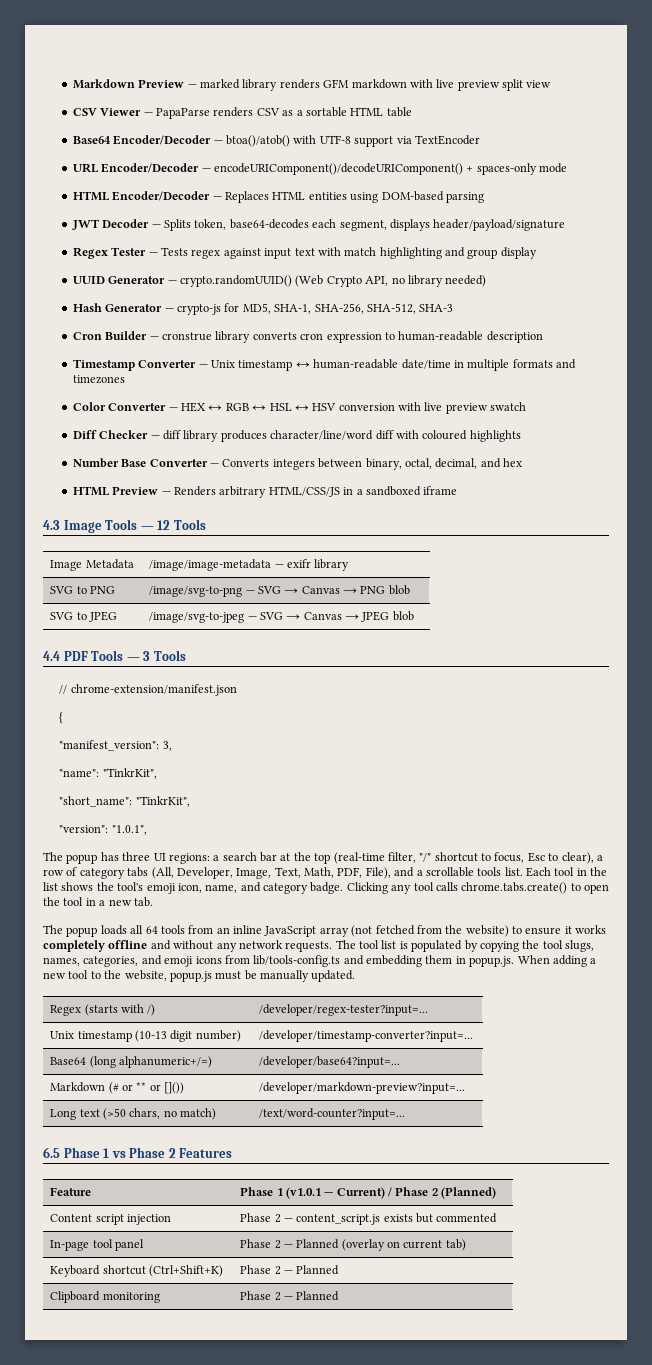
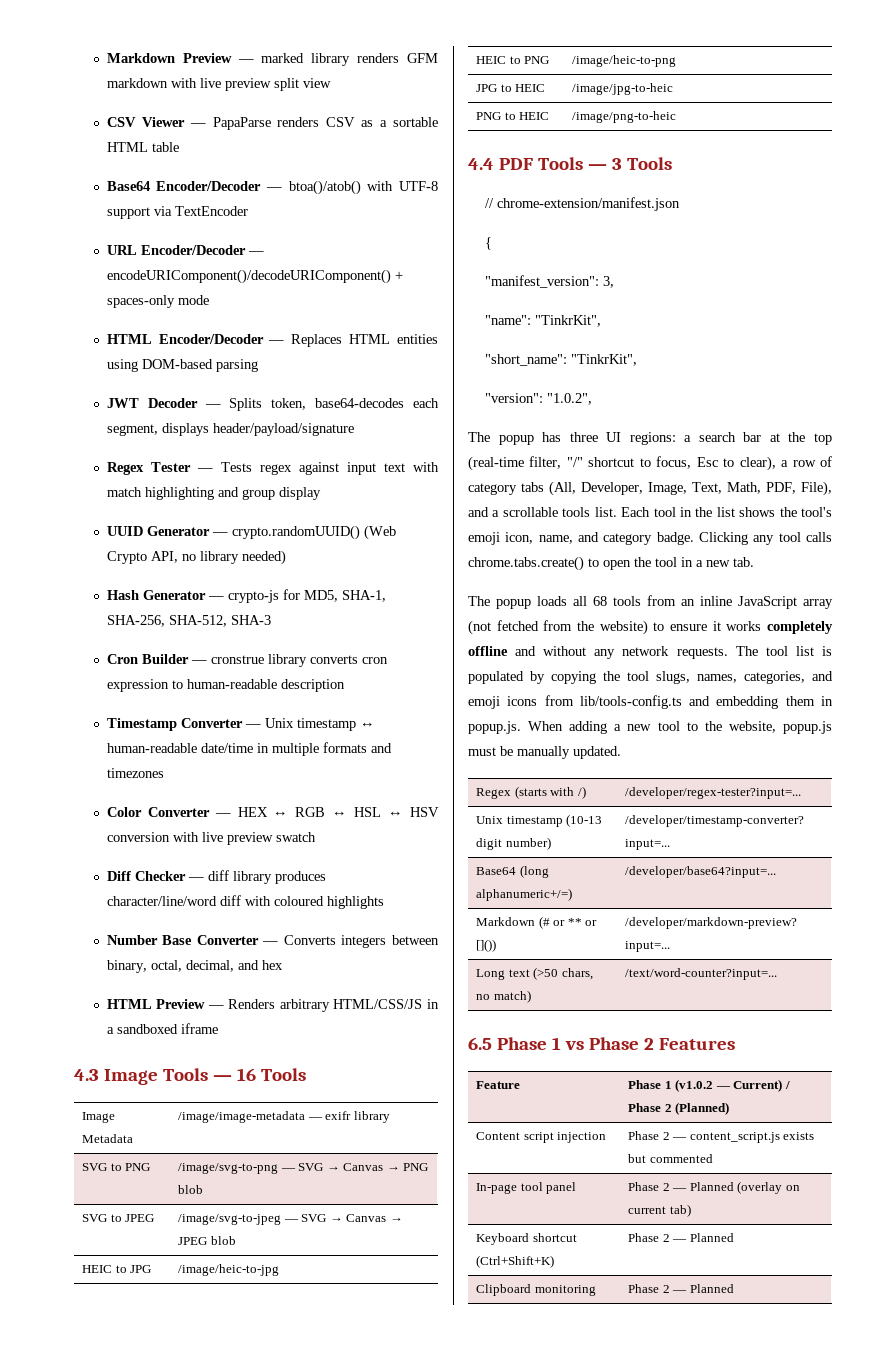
[157,520,171,530] 12 -> [236,1068,256,1081] 16
(414, 616) none -> [82,1265,152,1273] [178,1264,280,1276] [476,56,550,64] [572,55,677,67] [476,84,546,92] [572,83,674,95] [476,112,550,120] [572,111,677,123] // HEIC to JPG | /image/heic-to-jpg // HEIC to PNG | /image/heic-to-png // JPG to HEIC | /image/jpg-to-heic // PNG to HEIC | /image/png-to-heic
[111,825,147,835] "1.0.1", -> [546,393,592,405] "1.0.2",
[145,926,158,934] 64 -> [593,596,607,606] 68
[285,1187,321,1199] (v1.0.1 -> [675,1079,714,1092] (v1.0.2

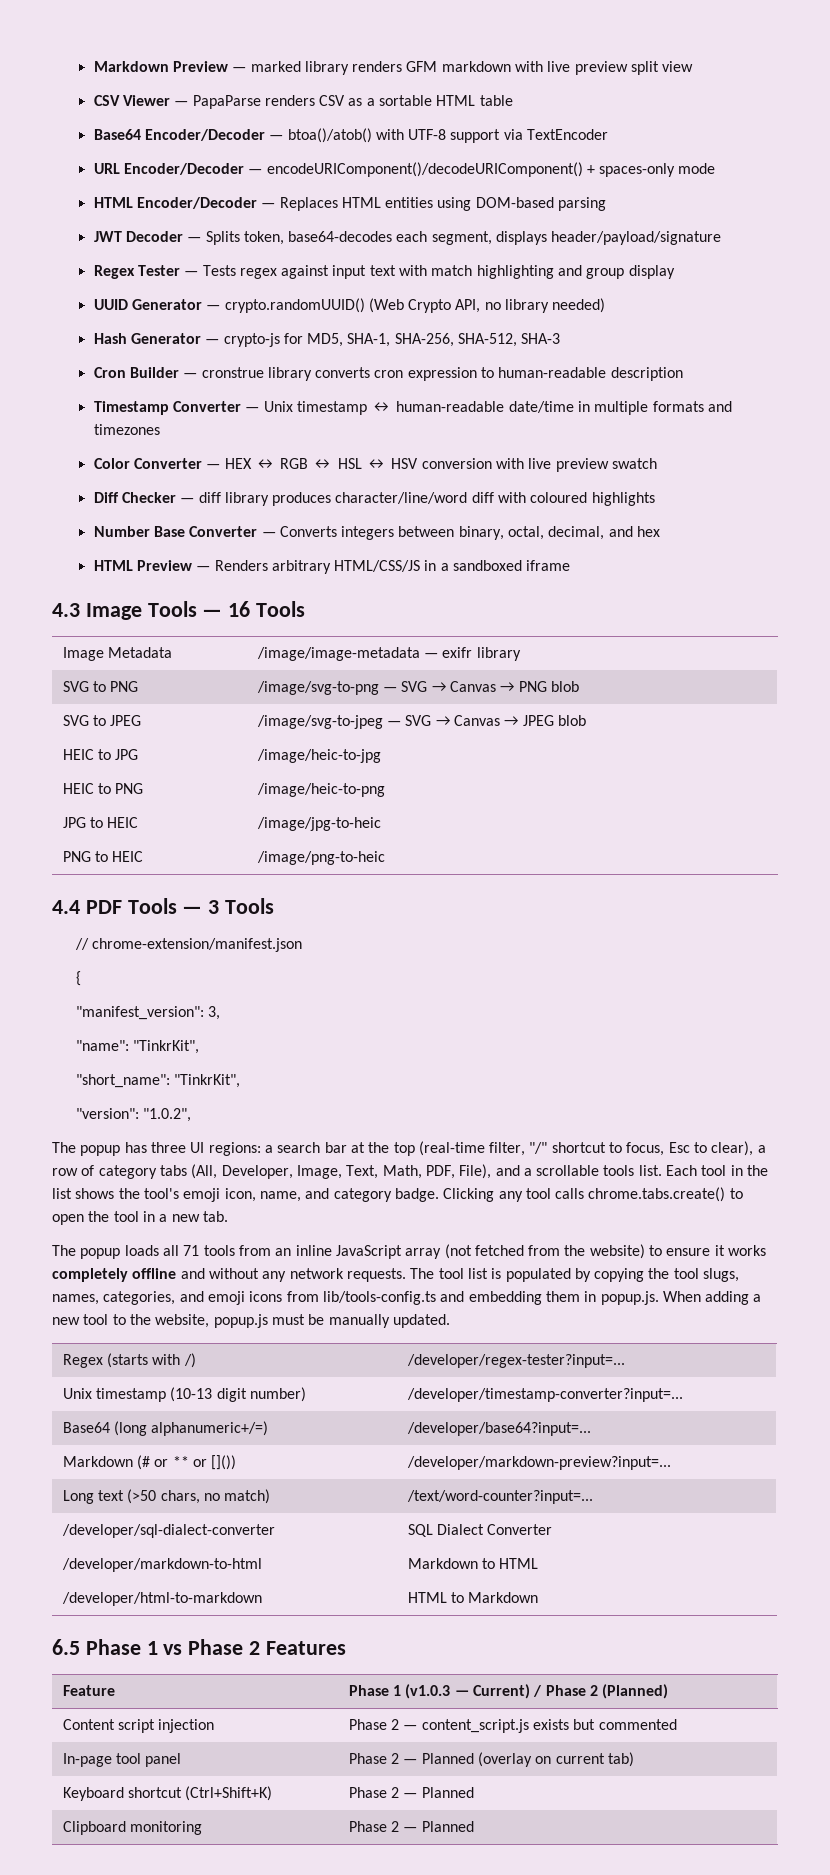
[593,596,607,606] 68 -> [183,1245,200,1256] 71
(778, 974) none -> [61,1524,275,1538] [407,1524,553,1537] [61,1558,262,1572] [407,1558,539,1569] [61,1592,262,1606] [407,1592,539,1603] // /developer/sql-dialect-converter | SQL Dialect Converter // /developer/markdown-to-html | Markdown to HTML // /developer/html-to-markdown | HTML to Markdown
[675,1079,714,1092] (v1.0.2 -> [405,1684,451,1699] (v1.0.3

